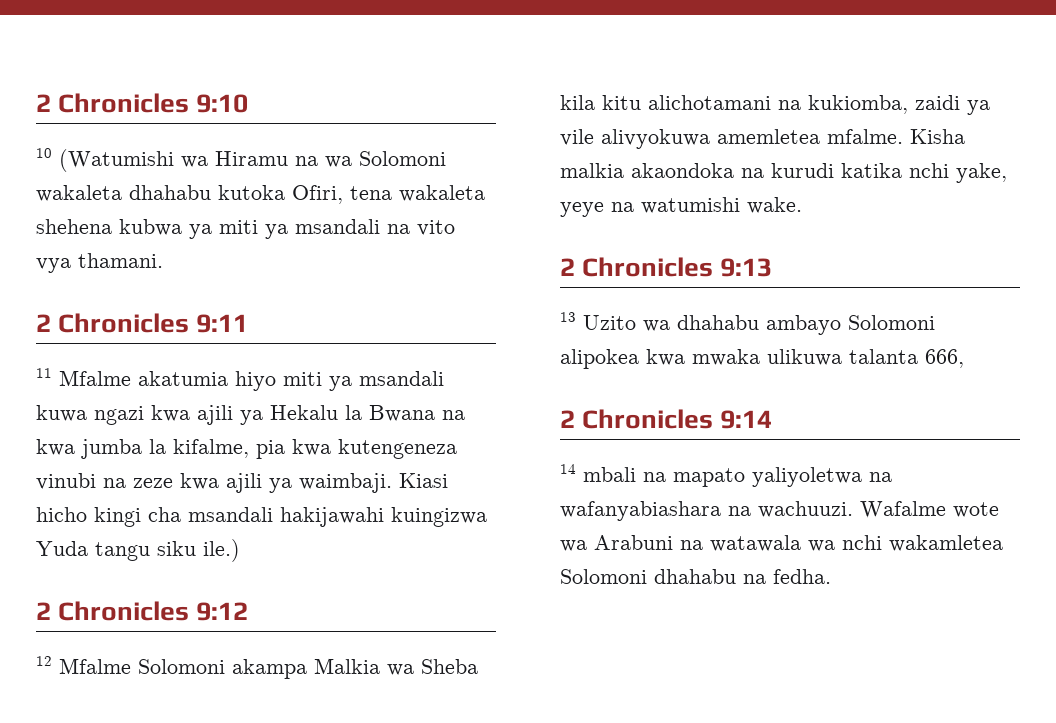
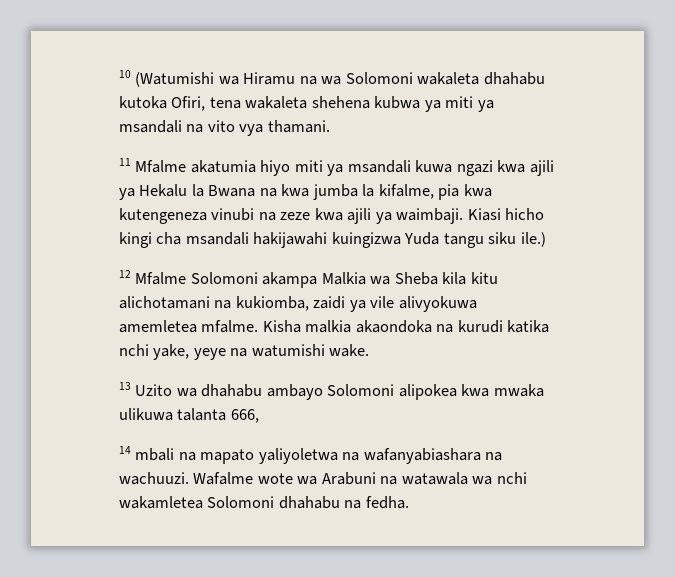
[36,93,249,113] 2 Chronicles 9:10 // -> (119, 74) none
[36,313,249,333] // 2 Chronicles 9:11 -> (330, 126) none
[36,601,249,621] // 2 Chronicles 9:12 -> (546, 239) none
[560,257,773,277] // 2 Chronicles 9:13 -> (370, 350) none
[560,409,773,429] // 2 Chronicles 9:14 -> (259, 416) none

